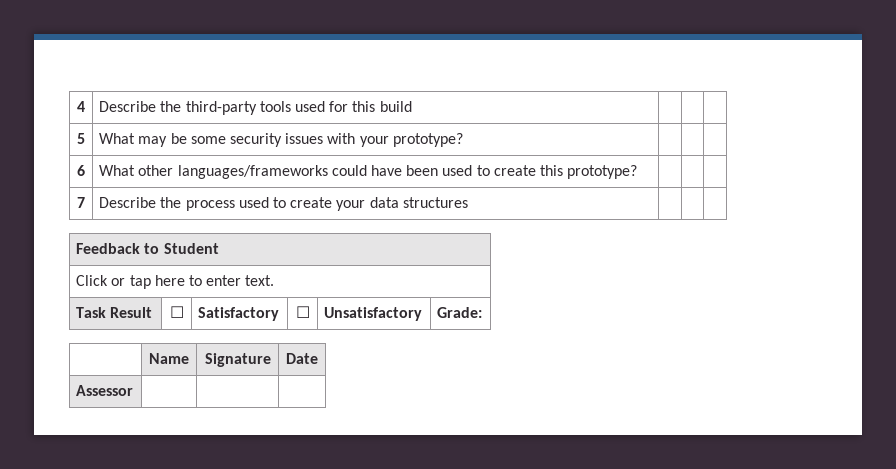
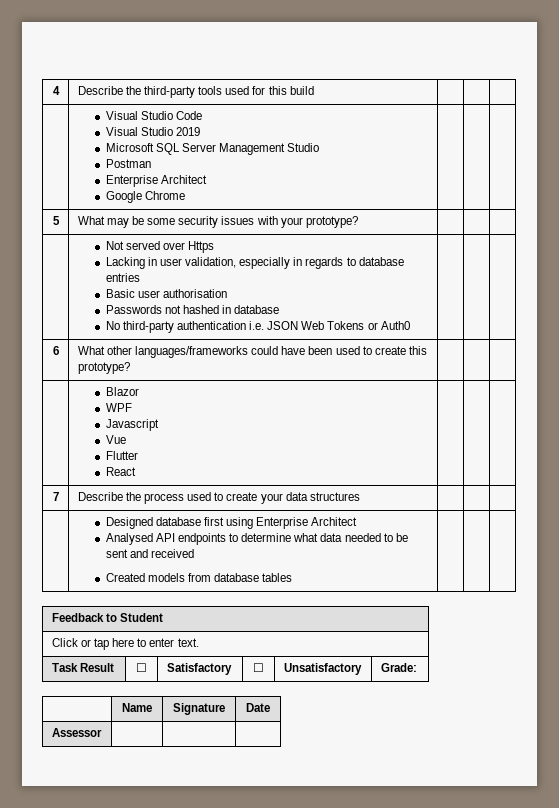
(412, 106) none -> [105,111,203,120] [105,127,201,136] [105,143,320,155] [105,159,151,168] [105,175,207,187] [105,191,185,203] // | Visual Studio Code // Visual Studio 2019 // Microsoft SQL Server Management Studio // Postman // Enterprise Architect // Google Chrome | | |
(463, 140) none -> [105,241,215,253] [105,257,404,269] [105,273,140,282] [105,289,228,298] [105,305,280,314] [105,321,410,333] // | Not served over Https // Lacking in user validation, especially in regards to database entries // Basic user authorisation // Passwords not hashed in database // No third-party authentication i.e. JSON Web Tokens or Auth0 | | |
(638, 172) none -> [105,387,139,396] [105,403,132,412] [105,419,159,431] [105,435,126,444] [105,451,138,460] [105,467,136,476] // | Blazor // WPF // Javascript // Vue // Flutter // React | | |
(468, 202) none -> [105,517,358,529] [105,533,408,545] [105,549,195,558] [105,573,293,582] // | Designed database first using Enterprise Architect // Analysed API endpoints to determine what data needed to be sent and received // Created models from database tables | | |

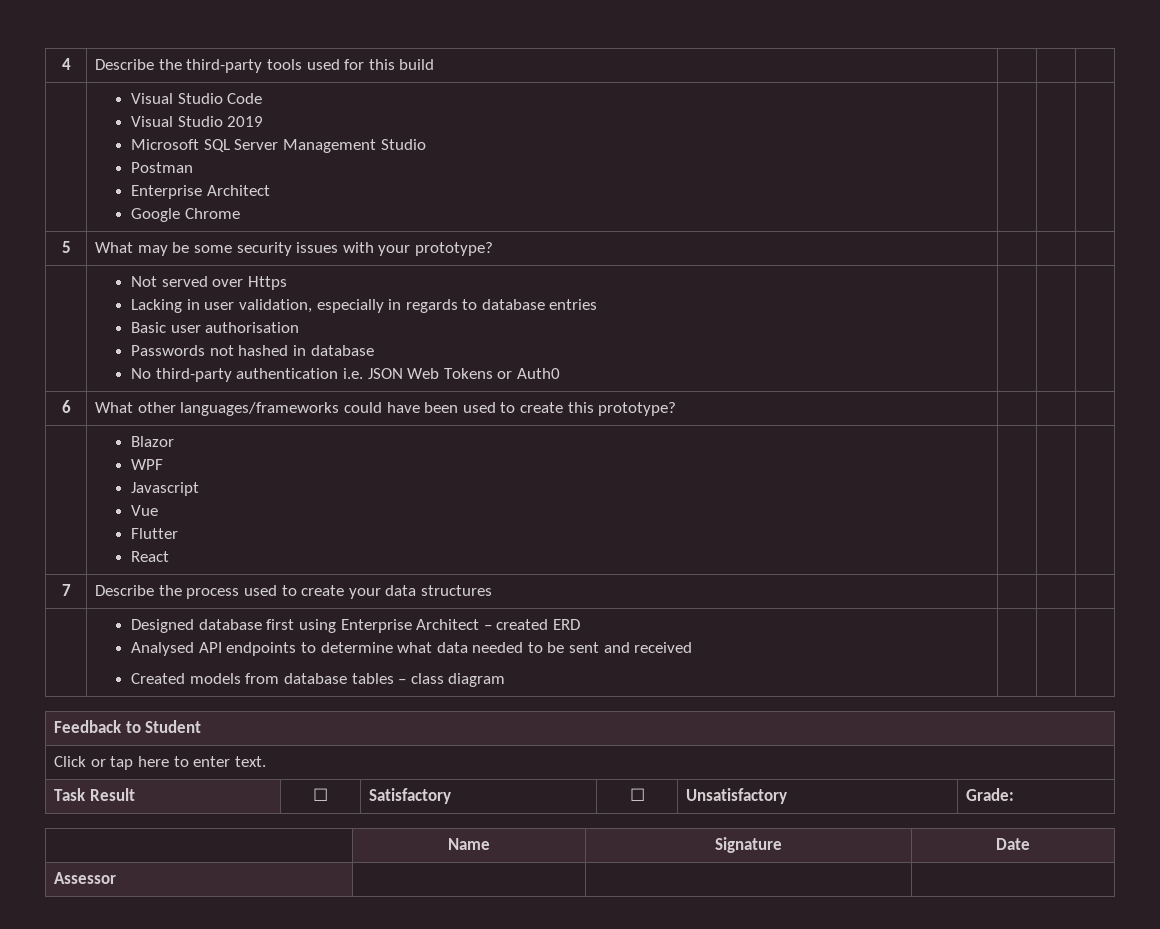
(358, 521) none -> [483,619,580,630] – created ERD
(293, 577) none -> [398,673,506,687] – class diagram

